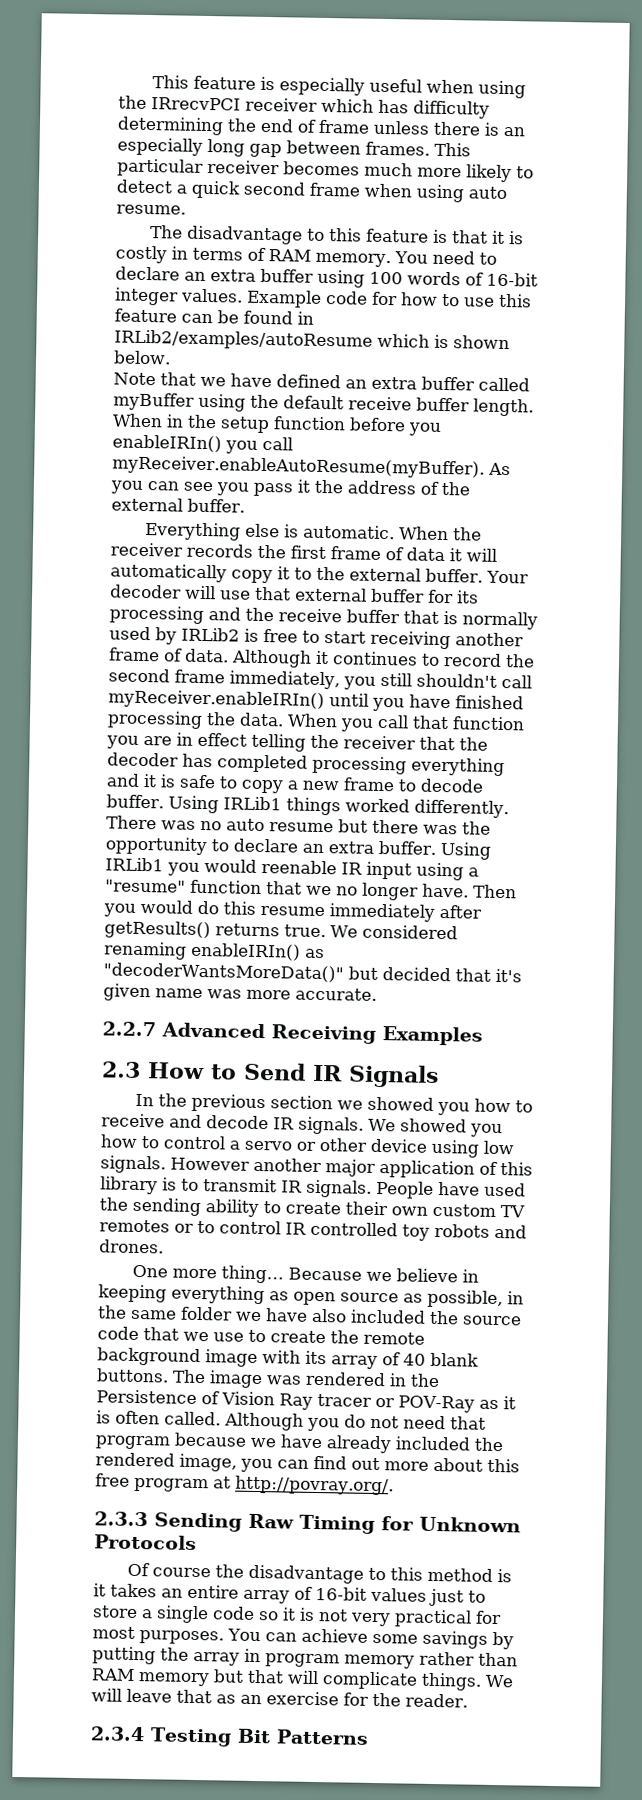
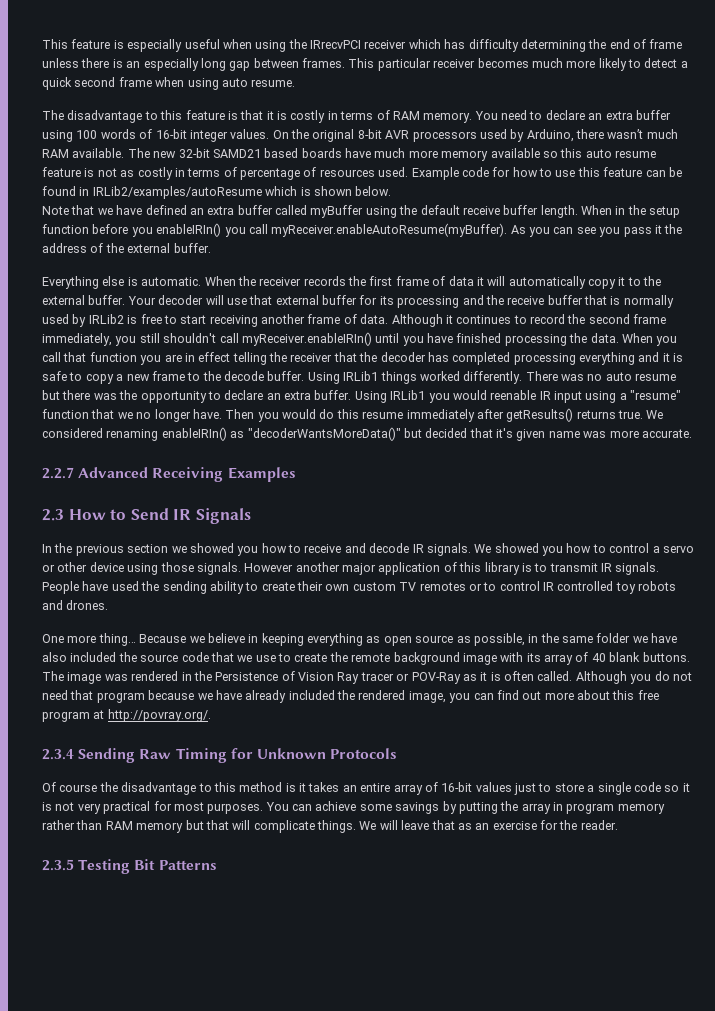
(243, 295) none -> [272,129,678,142] [42,148,656,161] [42,167,409,180] On the original 8-bit AVR processors used by Arduino, there wasn’t much RAM available. The new 32-bit SAMD21 based boards have much more memory available so this auto resume feature is not as costly in terms of percentage of resources used.
(417, 785) none -> [202,371,221,381] the
[483,1140,514,1155] low -> [160,562,194,572] those
[94,1511,148,1527] 2.3.3 -> [42,749,74,760] 2.3.4
[90,1726,145,1742] 2.3.4 -> [42,859,74,871] 2.3.5

